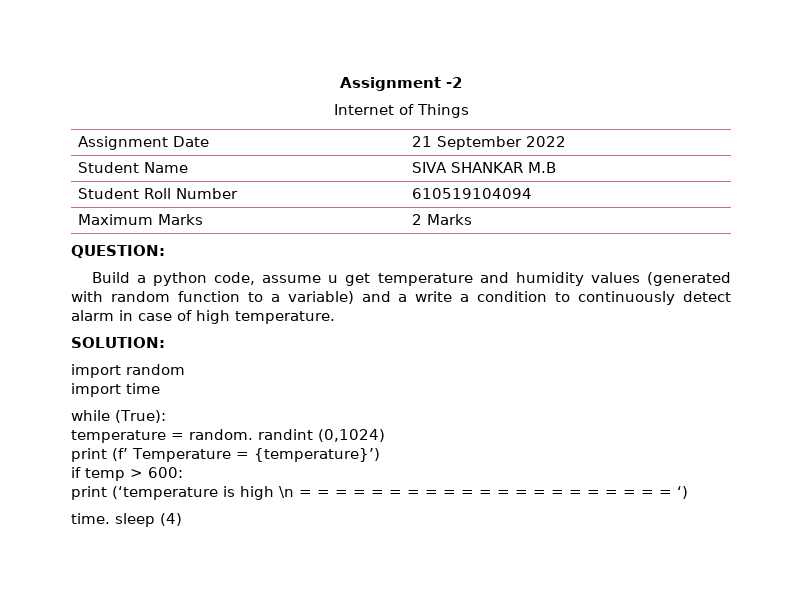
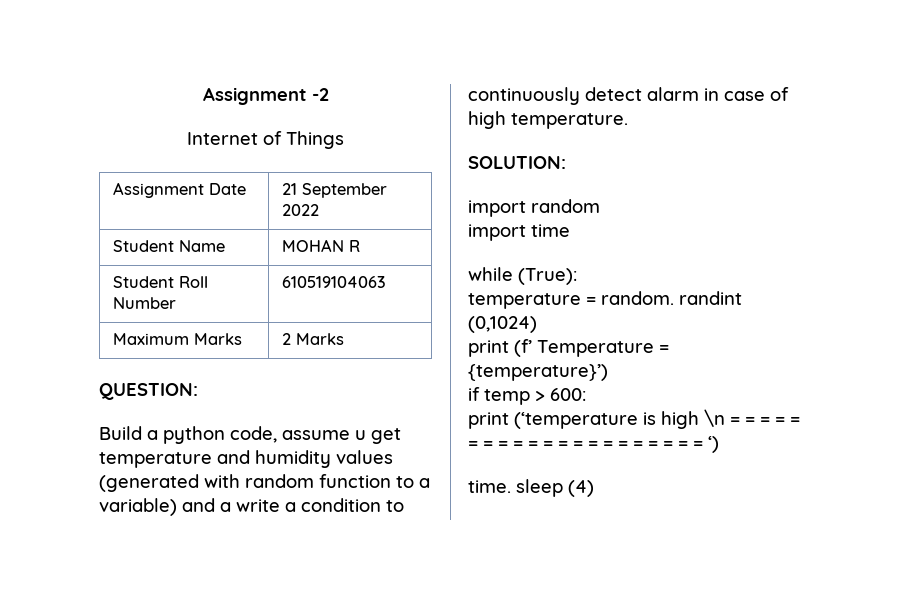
[412,162,557,173] SIVA SHANKAR M.B -> [281,239,360,252] MOHAN R
[412,188,533,199] 610519104094 -> [281,276,386,288] 610519104063

